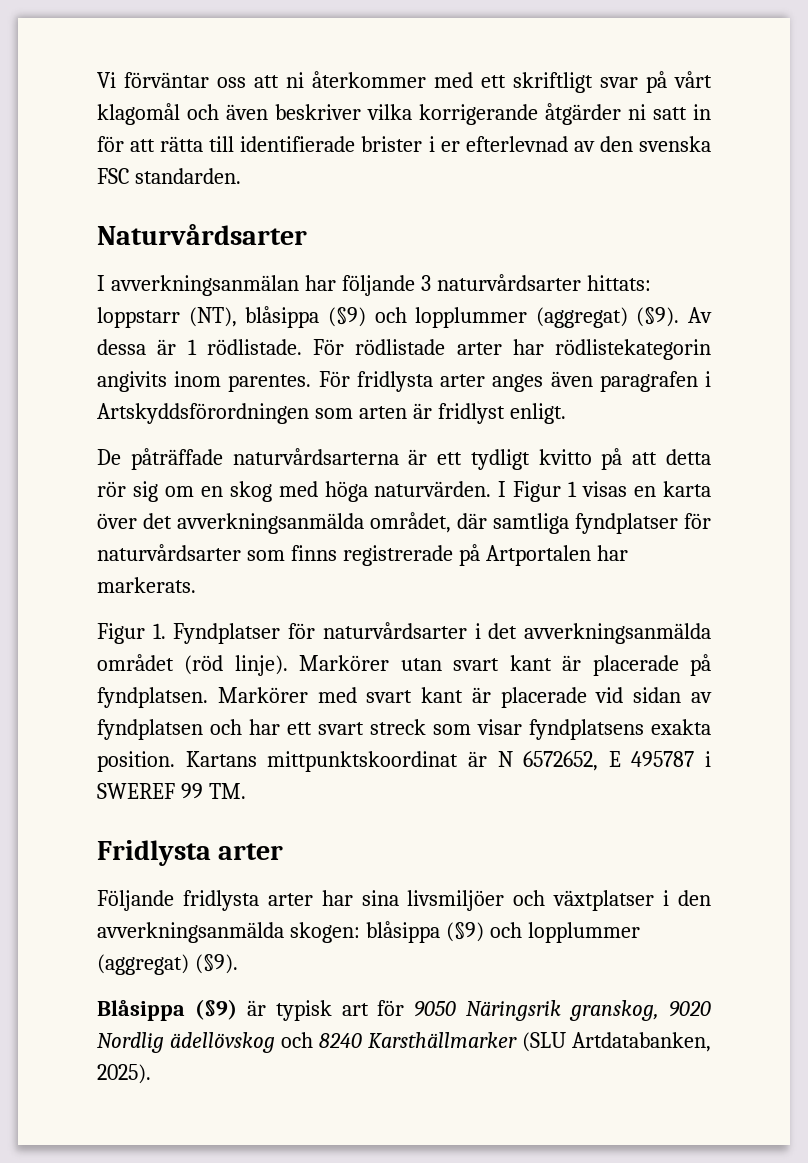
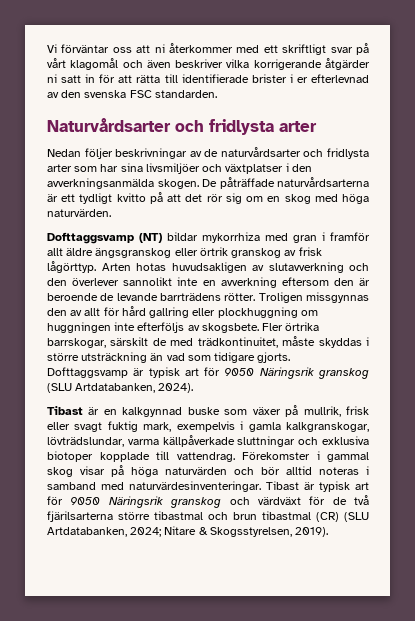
[97,274,651,296] [97,306,712,328] [97,339,711,360] [97,371,711,392] [97,403,566,424] // I avverkningsanmälan har följande 3 naturvårdsarter hittats: loppstarr (NT), blåsippa (§9) och lopplummer (aggregat) (§9). Av dessa är 1 rödlistade. För rödlistade arter har rödlistekategorin angivits inom parentes. För fridlysta arter anges även paragrafen i Artskyddsförordningen som arten är fridlyst enligt. // -> [175,119,317,135] [47,147,369,159] [47,163,312,174] [47,178,199,189] och fridlysta arter // Nedan följer beskrivningar av de naturvårdsarter och fridlysta arter som har sina livsmiljöer och växtplatser i den avverkningsanmälda skogen.
[666,449,711,465] detta -> [185,194,203,202] det
[498,481,711,502] [97,512,711,534] [97,544,628,566] [97,577,196,593] [97,622,711,644] [97,654,712,676] [97,687,712,708] [97,719,711,740] [97,751,711,772] [97,783,246,799] [97,840,284,866] [97,890,712,911] [97,921,640,943] [97,954,238,975] [97,999,712,1021] [97,1032,711,1053] [97,1064,151,1084] I Figur 1 visas en karta över det avverkningsanmälda området, där samtliga fyndplatser för naturvårdsarter som finns registrerade på Artportalen har markerats. // Figur 1. Fyndplatser för naturvårdsarter i det avverkningsanmälda området (röd linje). Markörer utan svart kant är placerade på fyndplatsen. Markörer med svart kant är placerade vid sidan av fyndplatsen och har ett svart streck som visar fyndplatsens exakta position. Kartans mittpunktskoordinat är N 6572652, E 495787 i SWEREF 99 TM. // Fridlysta arter // Följande fridlysta arter har sina livsmiljöer och växtplatser i den avverkningsanmälda skogen: blåsippa (§9) och lopplummer (aggregat) (§9). // Blåsippa (§9) är typisk art för 9050 Näringsrik granskog, 9020 Nordlig ädellövskog och 8240 Karsthällmarker (SLU Artdatabanken, 2025). -> [47,232,370,244] [47,247,322,258] [47,261,369,273] [47,277,370,288] [47,292,369,303] [47,306,318,318] [47,322,320,333] [47,336,369,348] [47,352,291,363] [47,367,369,379] [47,383,194,393] [47,405,369,417] [47,421,369,432] [47,435,370,447] [47,451,369,462] [47,465,369,477] [47,481,369,492] [47,495,369,508] [47,511,369,522] [47,526,329,537] // Dofttaggsvamp (NT) bildar mykorrhiza med gran i framför allt äldre ängsgranskog eller örtrik granskog av frisk lågörttyp. Arten hotas huvudsakligen av slutavverkning och den överlever sannolikt inte en avverkning eftersom den är beroende de levande barrträdens rötter. Troligen missgynnas den av allt för hård gallring eller plockhuggning om huggningen inte efterföljs av skogsbete. Fler örtrika barrskogar, särskilt de med trädkontinuitet, måste skyddas i större utsträckning än vad som tidigare gjorts. Dofttaggsvamp är typisk art för 9050 Näringsrik granskog (SLU Artdatabanken, 2024). // Tibast är en kalkgynnad buske som växer på mullrik, frisk eller svagt fuktig mark, exempelvis i gamla kalkgranskogar, lövträdslundar, varma källpåverkade sluttningar och exklusiva biotoper kopplade till vattendrag. Förekomster i gammal skog visar på höga naturvärden och bör alltid noteras i samband med naturvärdesinventeringar. Tibast är typisk art för 9050 Näringsrik granskog och värdväxt för de två fjärilsarterna större tibastmal och brun tibastmal (CR) (SLU Artdatabanken, 2024; Nitare & Skogsstyrelsen, 2019).

